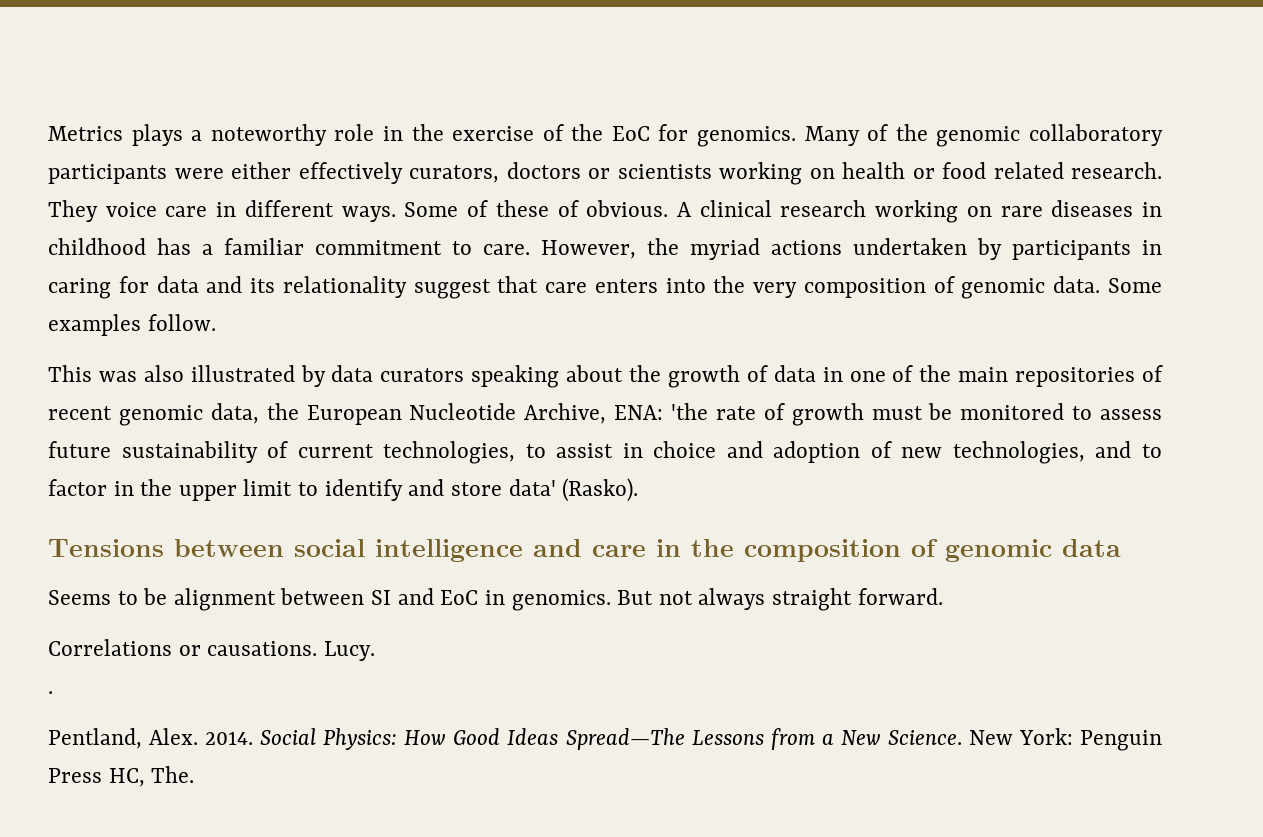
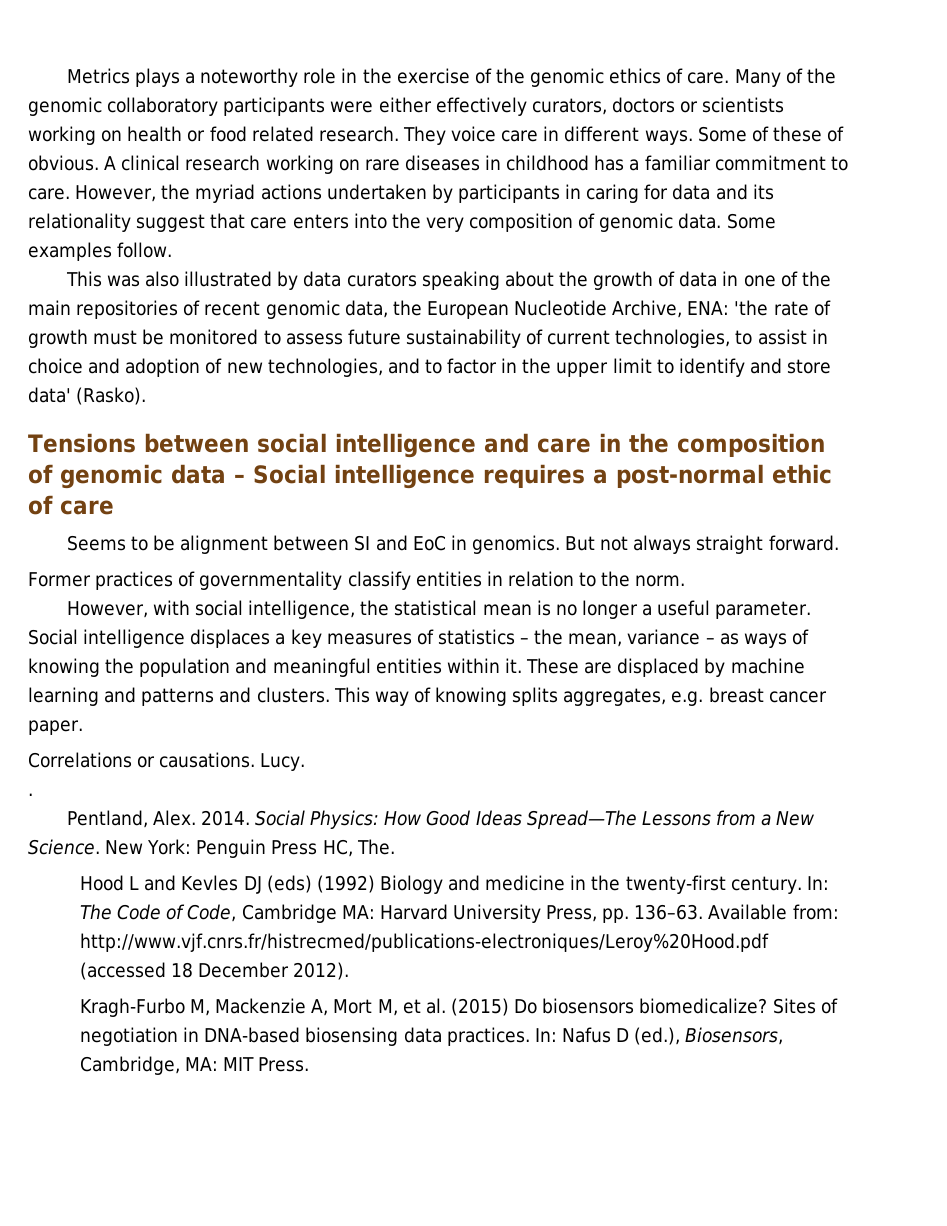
[611,124,797,147] EoC for genomics. -> [530,68,730,87] genomic ethics of care.
(1121, 548) none -> [234,464,832,489] [28,495,114,515] – Social intelligence requires a post-normal ethic of care
(943, 596) none -> [28,571,686,590] [66,600,812,619] [28,629,809,648] [28,658,805,677] [28,687,827,706] [28,720,83,735] // Former practices of governmentality classify entities in relation to the norm. // However, with social intelligence, the statistical mean is no longer a useful parameter. Social intelligence displaces a key measures of statistics – the mean, variance – as ways of knowing the population and meaningful entities within it. These are displaced by machine learning and patterns and clusters. This way of knowing splits aggregates, e.g. breast cancer paper.
(195, 774) none -> [79,875,829,894] [79,904,839,923] [79,933,769,952] [79,962,350,980] [79,998,838,1017] [79,1027,784,1046] [79,1056,310,1075] // Hood L and Kevles DJ (eds) (1992) Biology and medicine in the twenty-first century. In: The Code of Code, Cambridge MA: Harvard University Press, pp. 136–63. Available from: http://www.vjf.cnrs.fr/histrecmed/publications-electroniques/Leroy%20Hood.pdf (accessed 18 December 2012). // Kragh-Furbo M, Mackenzie A, Mort M, et al. (2015) Do biosensors biomedicalize? Sites of negotiation in DNA-based biosensing data practices. In: Nafus D (ed.), Biosensors, Cambridge, MA: MIT Press.

